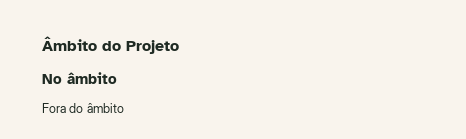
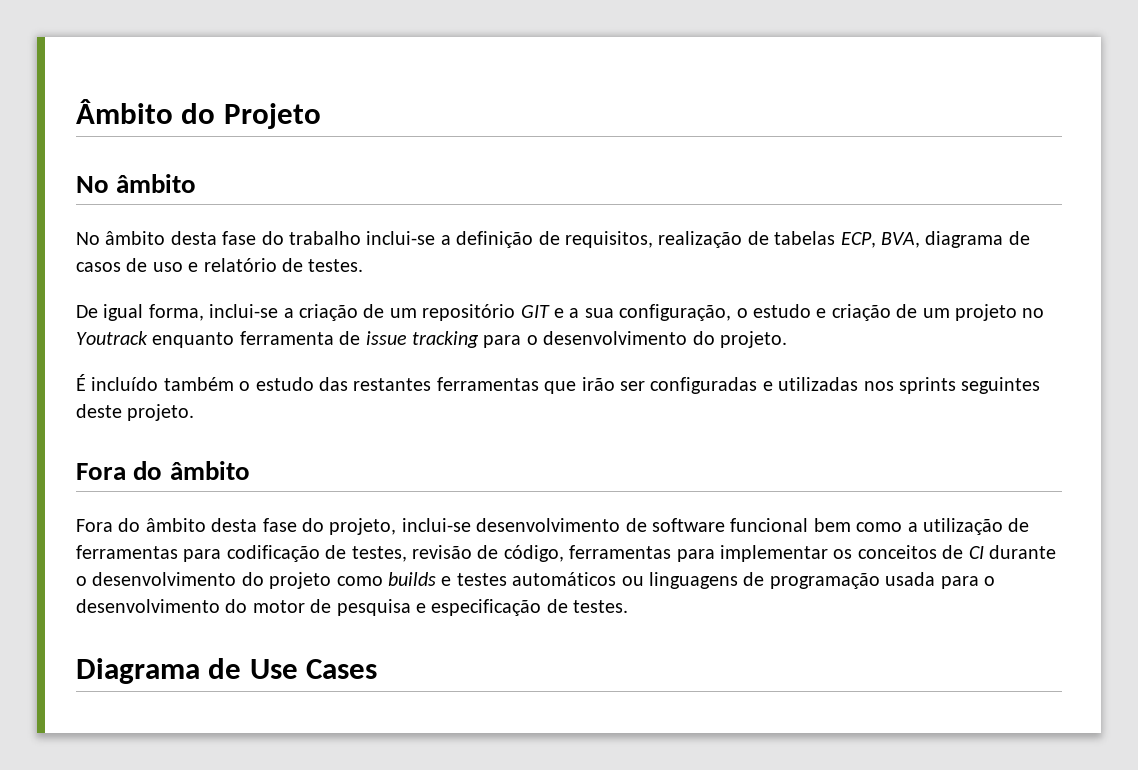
[42,103,124,113] Fora do âmbito -> [76,231,1030,248] [76,258,364,272] [76,304,1045,321] [76,331,787,348] [76,374,1041,394] [76,404,195,421] [76,461,250,480] [76,518,1030,535] [76,545,1056,562] [76,572,995,589] [76,599,629,616] [76,658,378,684] No âmbito desta fase do trabalho inclui-se a definição de requisitos, realização de tabelas ECP, BVA, diagrama de casos de uso e relatório de testes. // De igual forma, inclui-se a criação de um repositório GIT e a sua configuração, o estudo e criação de um projeto no Youtrack enquanto ferramenta de issue tracking para o desenvolvimento do projeto. // É incluído também o estudo das restantes ferramentas que irão ser configuradas e utilizadas nos sprints seguintes deste projeto. // Fora do âmbito // Fora do âmbito desta fase do projeto, inclui-se desenvolvimento de software funcional bem como a utilização de ferramentas para codificação de testes, revisão de código, ferramentas para implementar os conceitos de CI durante o desenvolvimento do projeto como builds e testes automáticos ou linguagens de programação usada para o desenvolvimento do motor de pesquisa e especificação de testes. // Diagrama de Use Cases

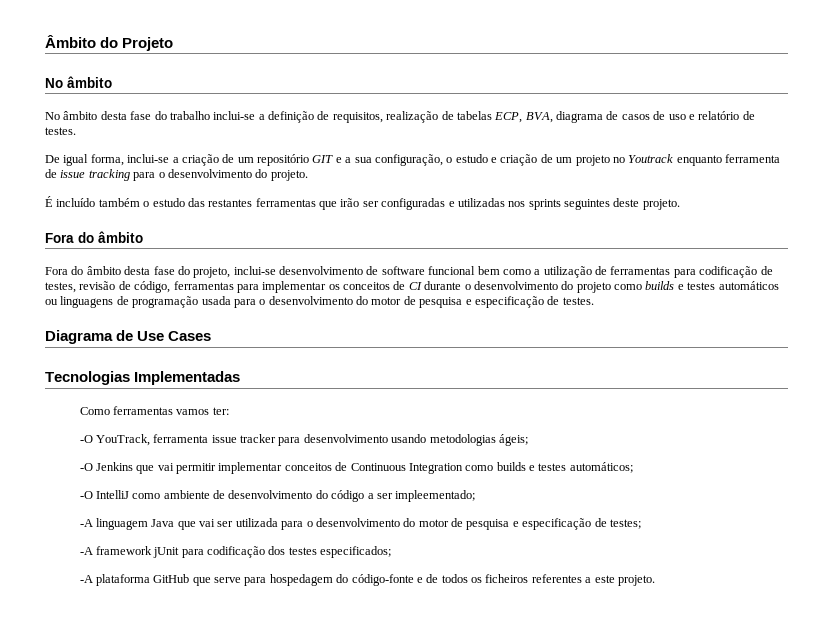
(378, 669) none -> [45,371,241,385] [79,406,229,415] [79,434,528,446] [79,462,633,474] [79,490,476,502] [79,518,641,530] [79,546,392,558] [79,574,655,586] // Tecnologias Implementadas // Como ferramentas vamos ter: // -O YouTrack, ferramenta issue tracker para desenvolvimento usando metodologias ágeis; // -O Jenkins que vai permitir implementar conceitos de Continuous Integration como builds e testes automáticos; // -O IntelliJ como ambiente de desenvolvimento do código a ser impleementado; // -A linguagem Java que vai ser utilizada para o desenvolvimento do motor de pesquisa e especificação de testes; // -A framework jUnit para codificação dos testes especificados; // -A plataforma GitHub que serve para hospedagem do código-fonte e de todos os ficheiros referentes a este projeto.

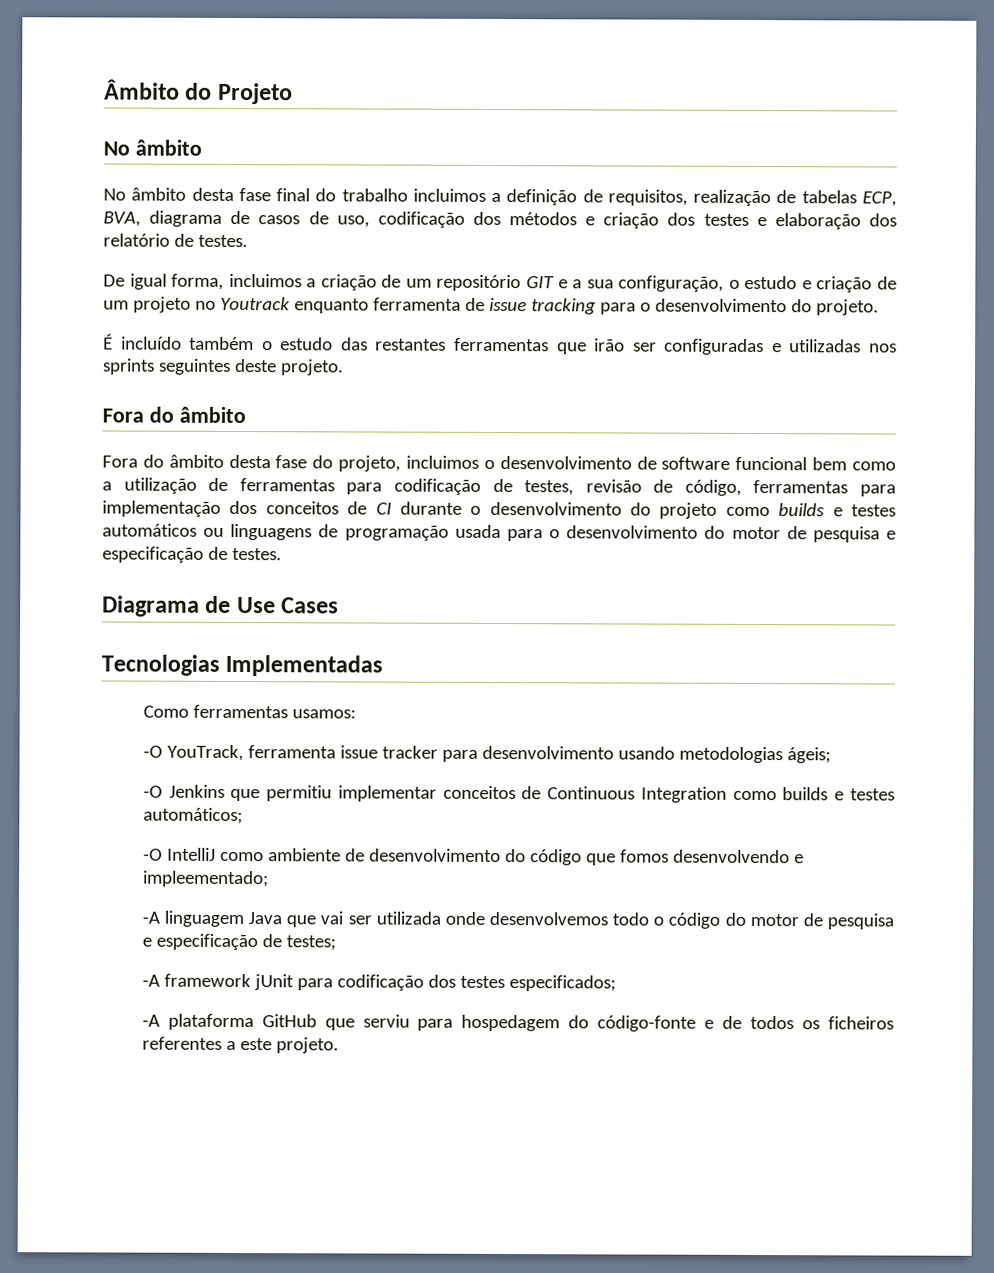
(152, 115) none -> [276,188,311,202] final
[213,111,256,120] inclui-se -> [412,188,486,202] incluimos
[668,114,695,120] uso e -> [336,211,897,230] uso, codificação dos métodos e criação dos testes e elaboração dos
[127,154,170,163] inclui-se -> [228,273,302,288] incluimos
[233,266,276,275] inclui-se -> [405,455,495,469] incluimos o
[262,281,340,293] implementar os -> [102,500,258,517] implementação dos
[176,407,229,415] vamos ter: -> [291,709,356,719] usamos:
[157,463,217,474] vai permitir -> [266,785,333,802] permitiu
[367,493,393,499] a ser -> [585,849,804,866] que fomos desenvolvendo e
[281,518,400,530] para o desenvolvimento -> [444,911,721,929] onde desenvolvemos todo o código
[214,577,242,583] serve -> [362,1014,410,1028] serviu

